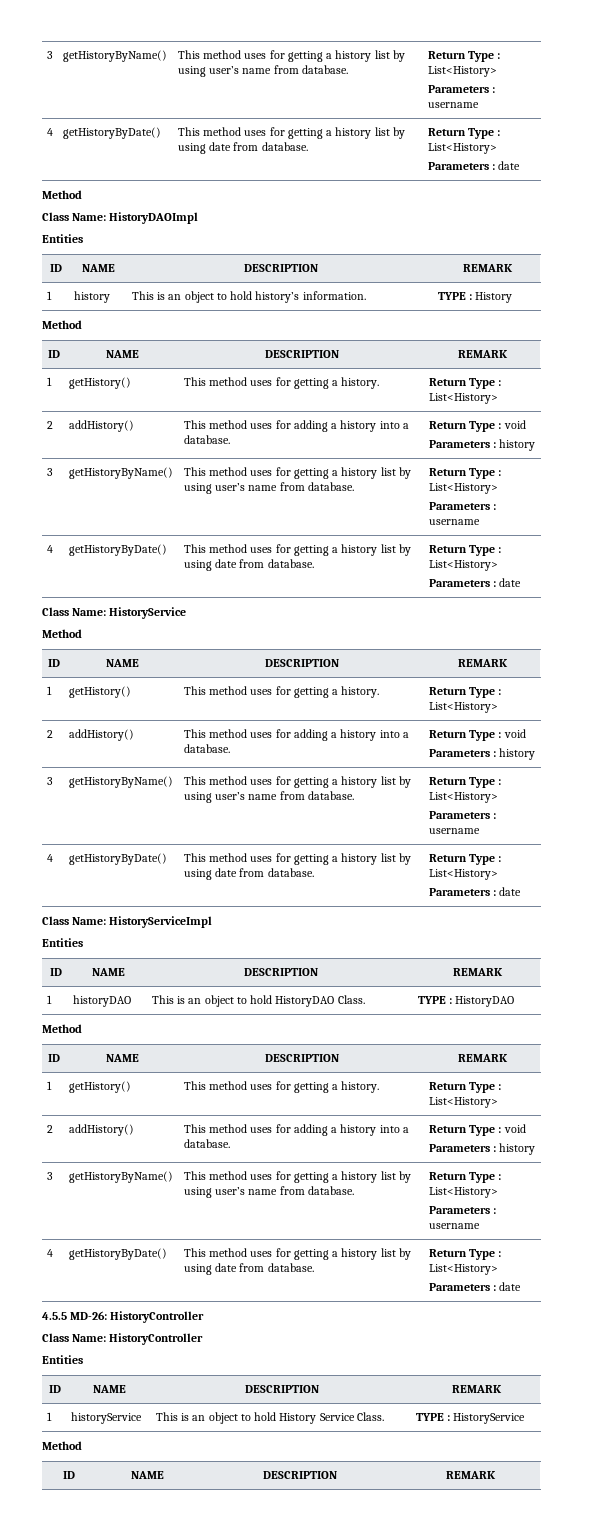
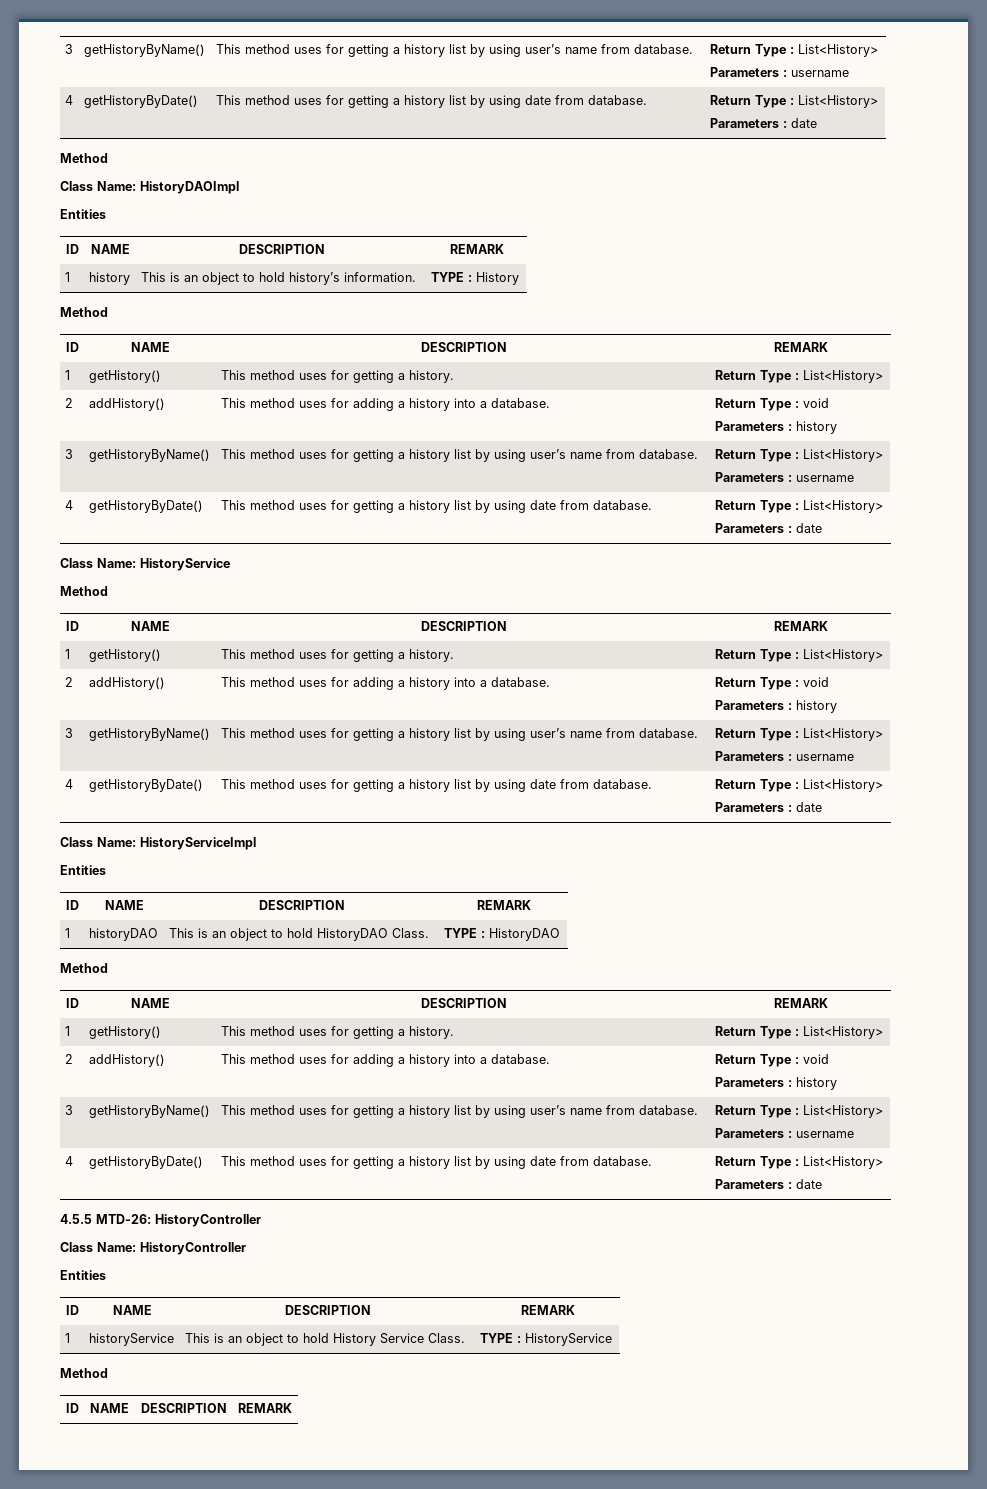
[70,1311,108,1320] MD-26: -> [96,1214,151,1224] MTD-26:

